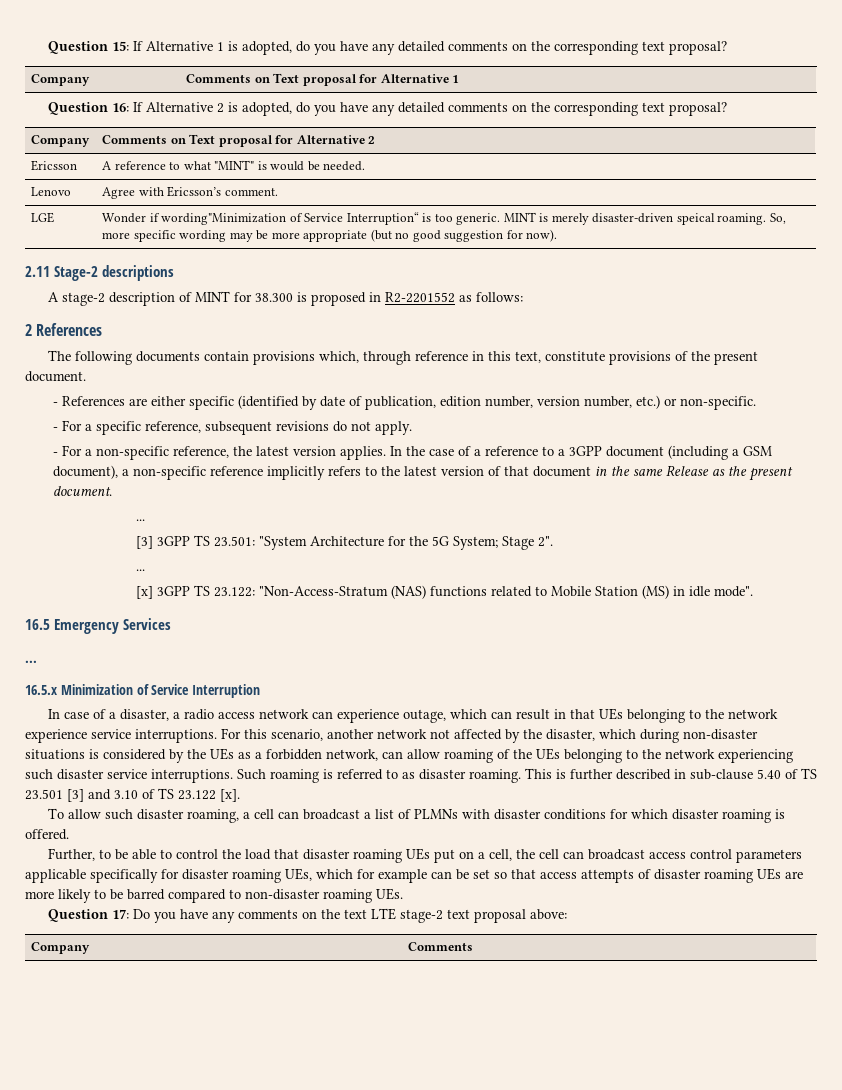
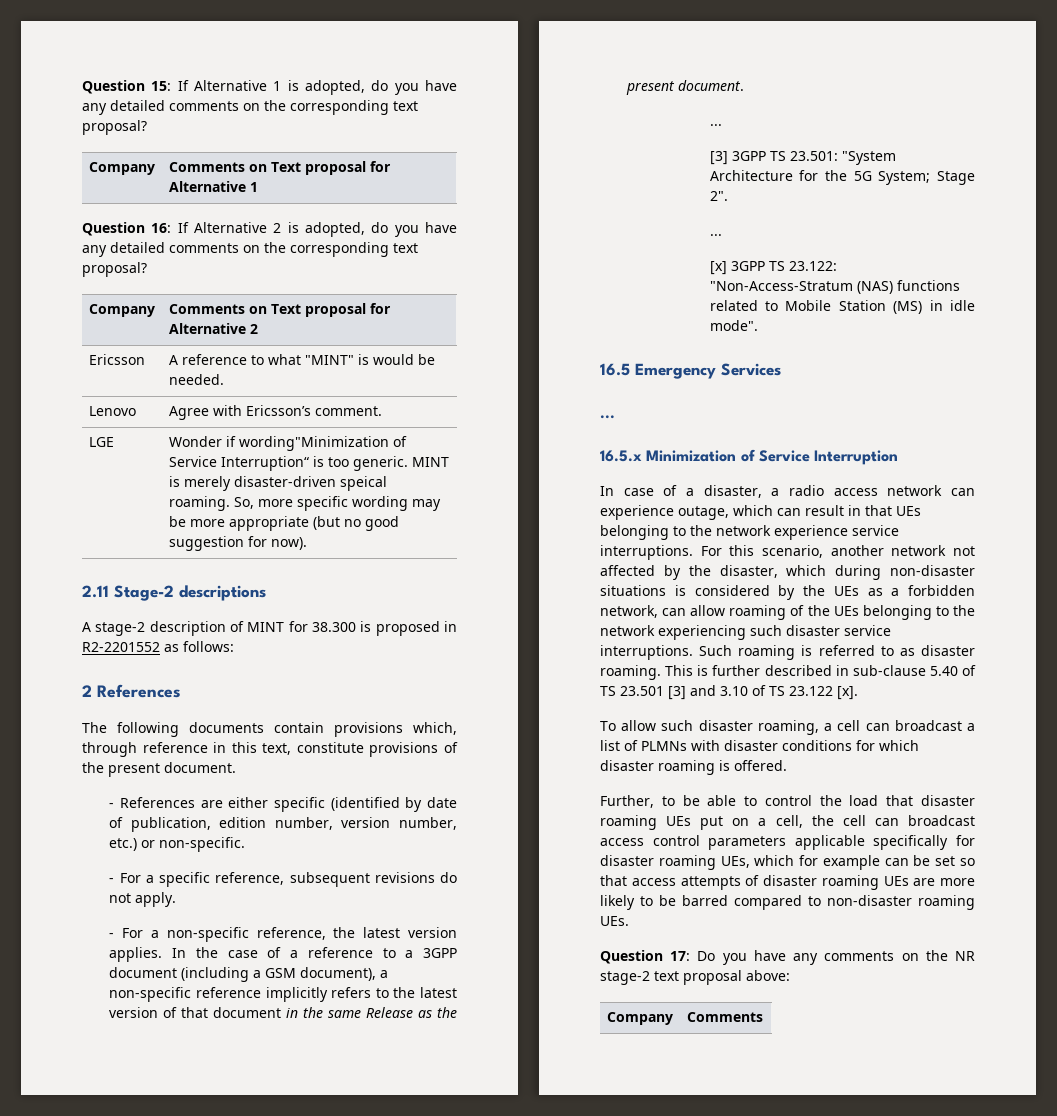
[344,908,397,920] text LTE -> [955,951,975,961] NR

